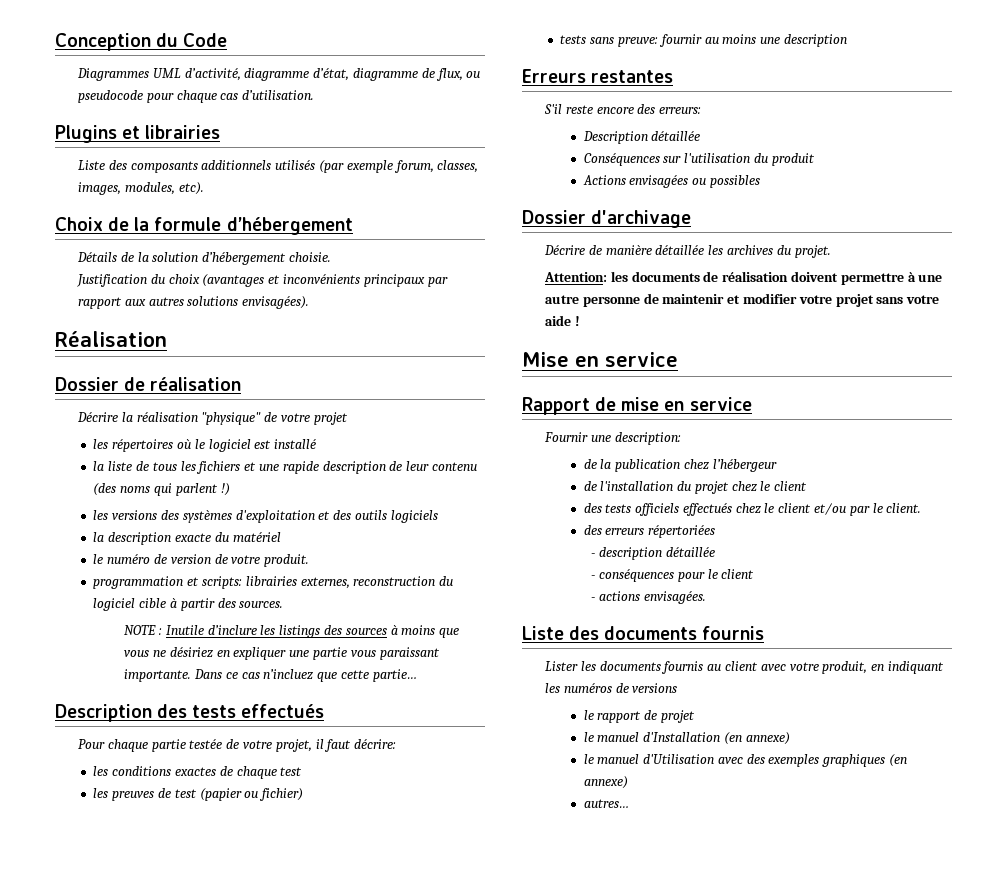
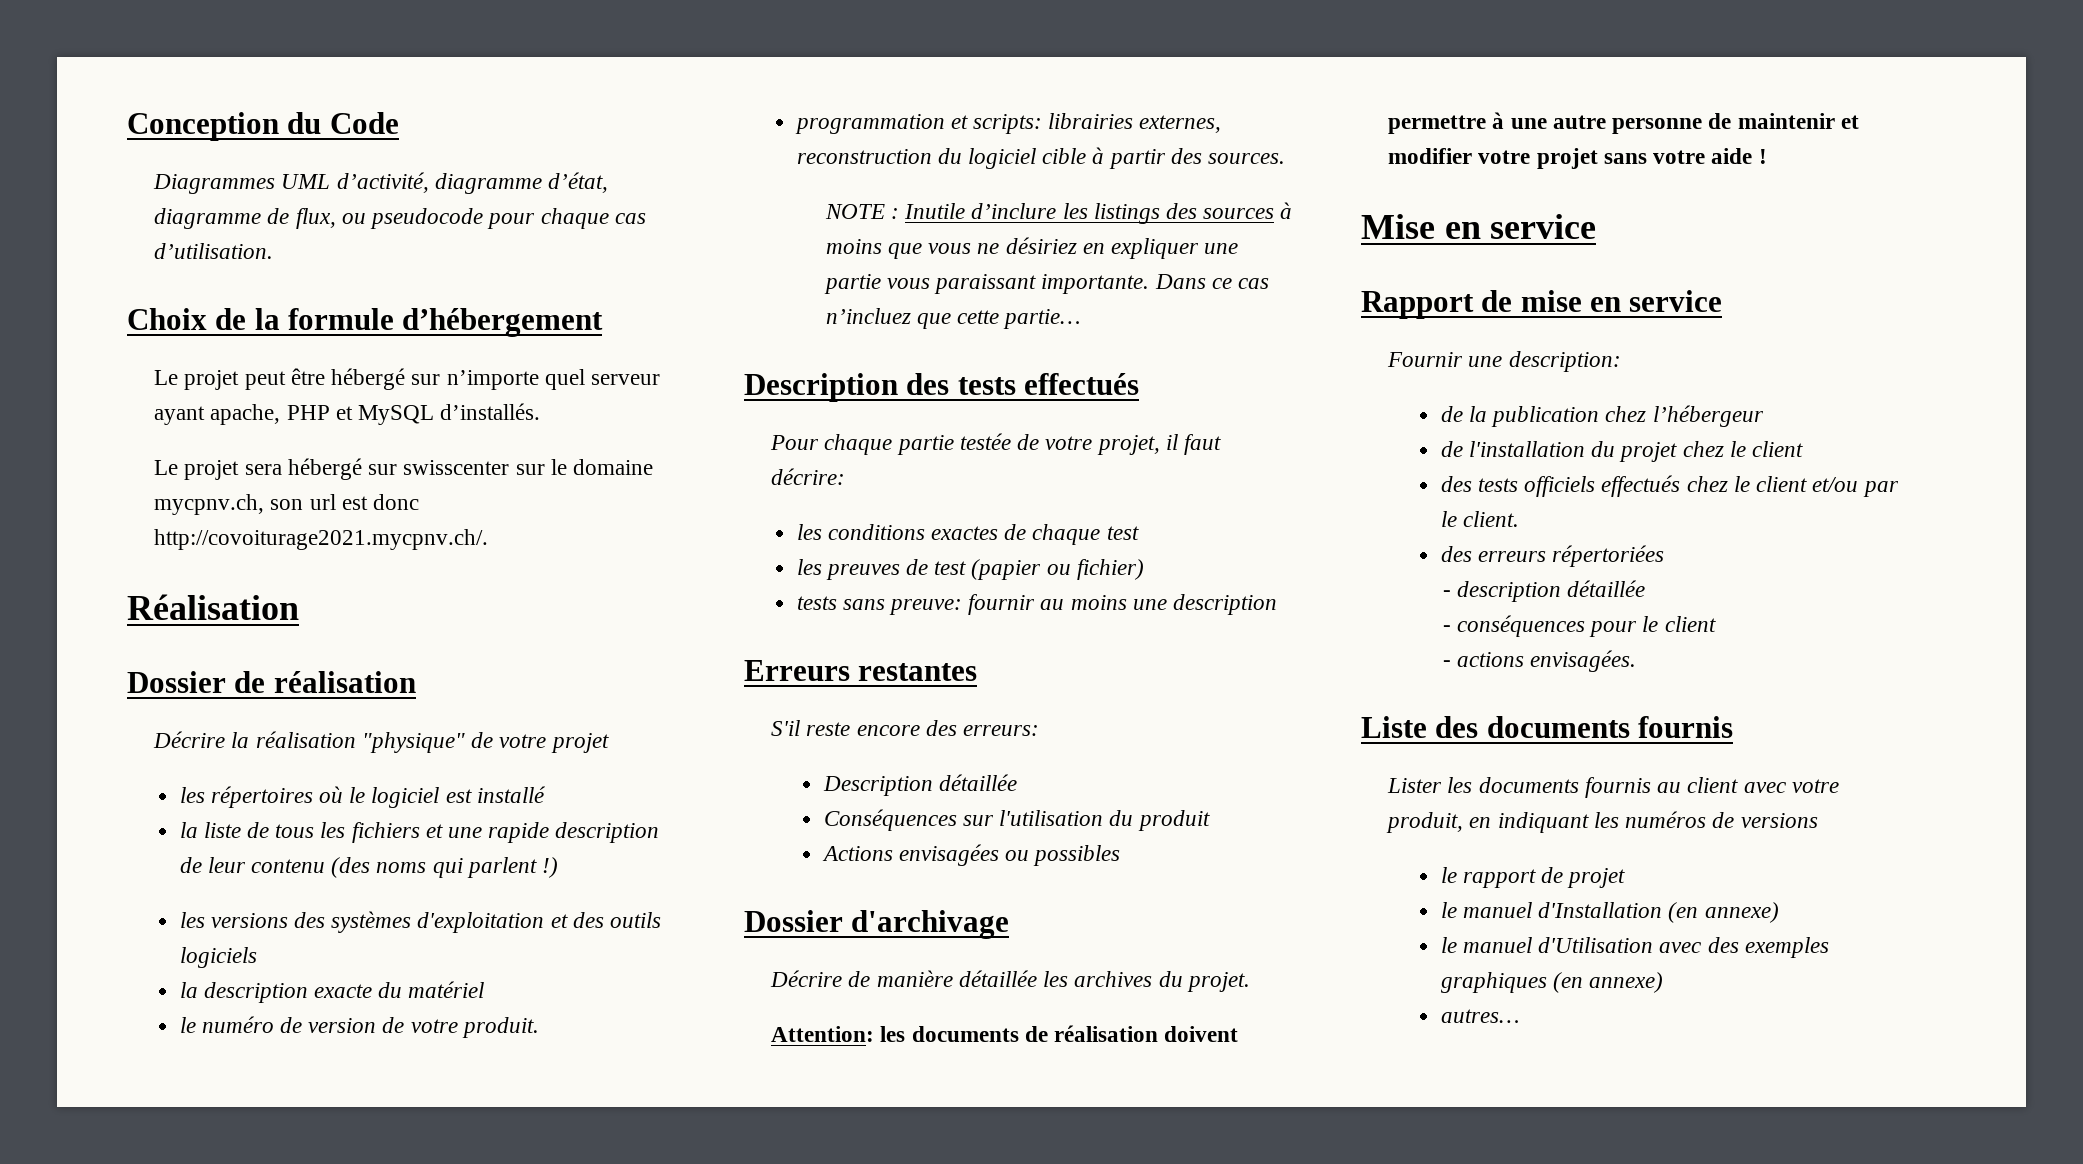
[55,125,221,143] [78,160,479,173] [78,182,204,195] // Plugins et librairies // Liste des composants additionnels utilisés (par exemple forum, classes, images, modules, etc). -> (274, 251) none
[77,252,331,265] [77,274,448,287] [78,296,310,309] Détails de la solution d’hébergement choisie. // Justification du choix (avantages et inconvénients principaux par rapport aux autres solutions envisagées). -> [154,368,660,390] [154,403,541,425] [154,458,653,480] [154,494,420,515] [154,529,489,550] Le projet peut être hébergé sur n’importe quel serveur ayant apache, PHP et MySQL d’installés. // Le projet sera hébergé sur swisscenter sur le domaine mycpnv.ch, son url est donc http://covoiturage2021.mycpnv.ch/.

